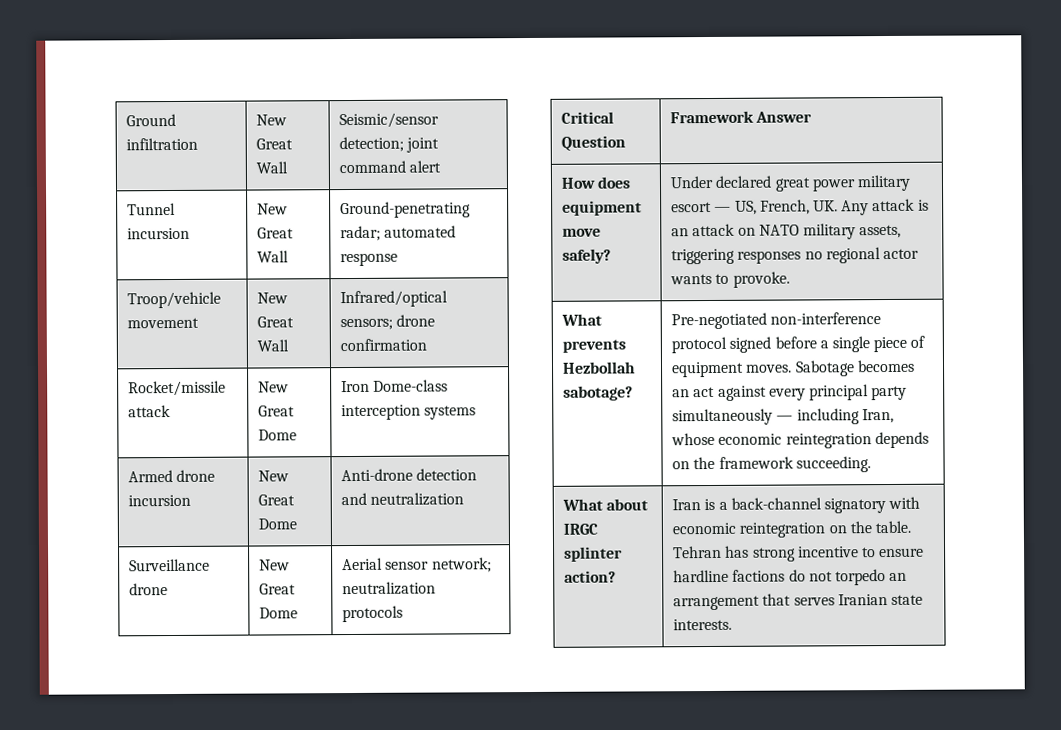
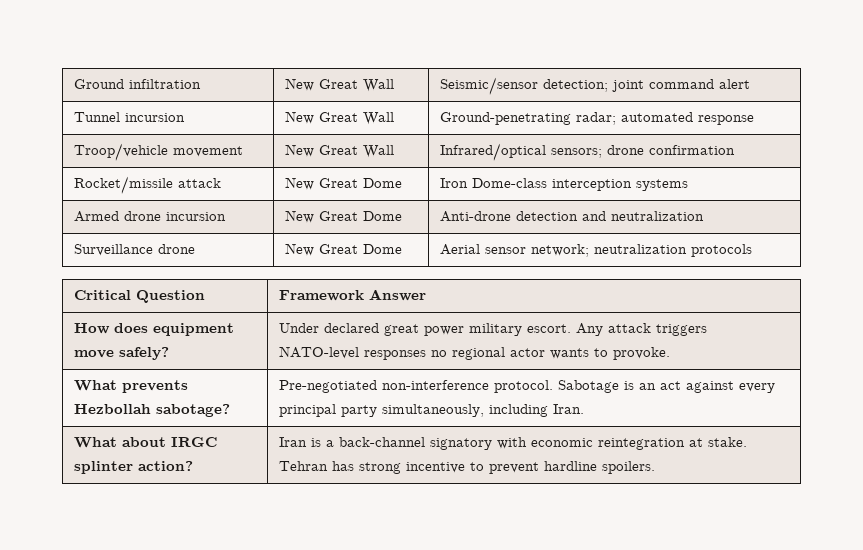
[671,198,929,216] [671,223,902,240] [671,248,736,265] escort — US, French, UK. Any attack is an attack on NATO military assets, triggering -> [526,323,707,336] [278,346,359,359] escort. Any attack triggers NATO-level
[671,335,926,354] [671,359,915,378] protocol signed before a single piece of equipment moves. Sabotage becomes -> [493,380,634,393] protocol. Sabotage is
[672,408,894,426] [671,431,929,449] [672,456,871,473] simultaneously — including Iran, whose economic reintegration depends on the framework succeeding. -> [381,404,584,417] simultaneously, including Iran.
[828,520,912,534] on the table. -> [688,437,747,447] at stake.
[879,547,925,558] [673,569,908,586] [673,593,924,611] [673,618,733,631] ensure hardline factions do not torpedo an arrangement that serves Iranian state interests. -> [488,461,655,474] prevent hardline spoilers.

